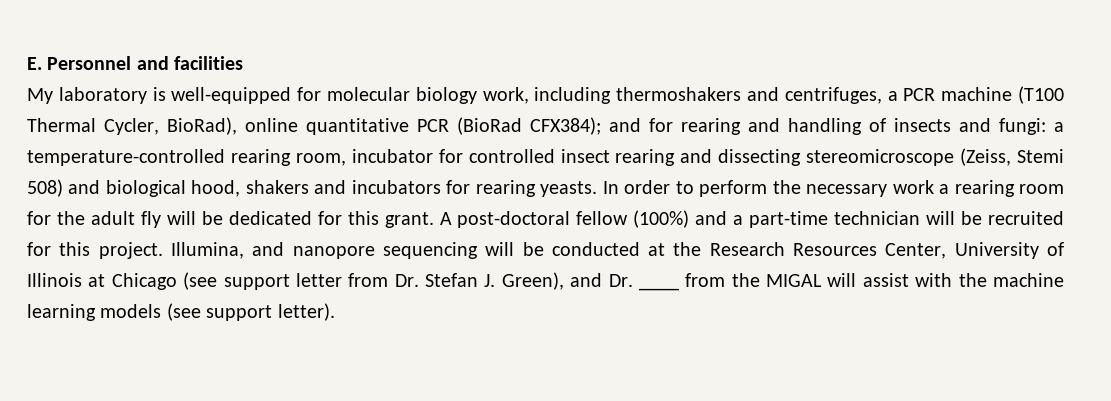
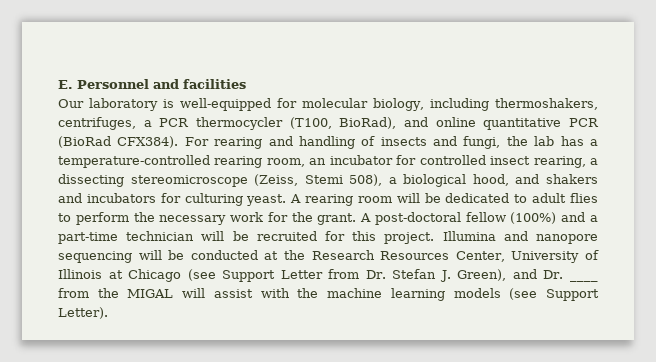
[27,88,53,104] My -> [58,99,84,108] Our
[415,86,1064,104] [27,117,237,135] biology work, including thermoshakers and centrifuges, a PCR machine (T100 Thermal Cycler, BioRad), -> [373,98,598,111] [58,117,428,130] biology, including thermoshakers, centrifuges, a PCR thermocycler (T100, BioRad), and
[530,117,673,135] CFX384); and for -> [117,136,209,148] CFX384). For
[999,118,1046,135] fungi: -> [463,136,584,149] fungi, the lab has
(346, 159) none -> [309,158,327,165] an
[615,149,713,166] rearing and -> [533,156,599,168] rearing, a
[27,179,101,197] 508) and -> [349,174,397,186] 508), a
(241, 188) none -> [515,174,540,184] and
[475,180,671,197] rearing yeasts. In order -> [184,193,599,206] culturing yeast. A rearing room will be dedicated to adult flies
[939,180,1065,197] [27,211,379,228] a rearing room for the adult fly will be dedicated for this -> [267,212,313,222] for the
[170,242,244,259] Illumina, -> [442,231,496,241] Illumina
[223,273,342,290] support letter -> [222,270,323,282] Support Letter
[206,303,335,321] support letter). -> [546,289,600,301] [58,307,108,319] Support Letter).

